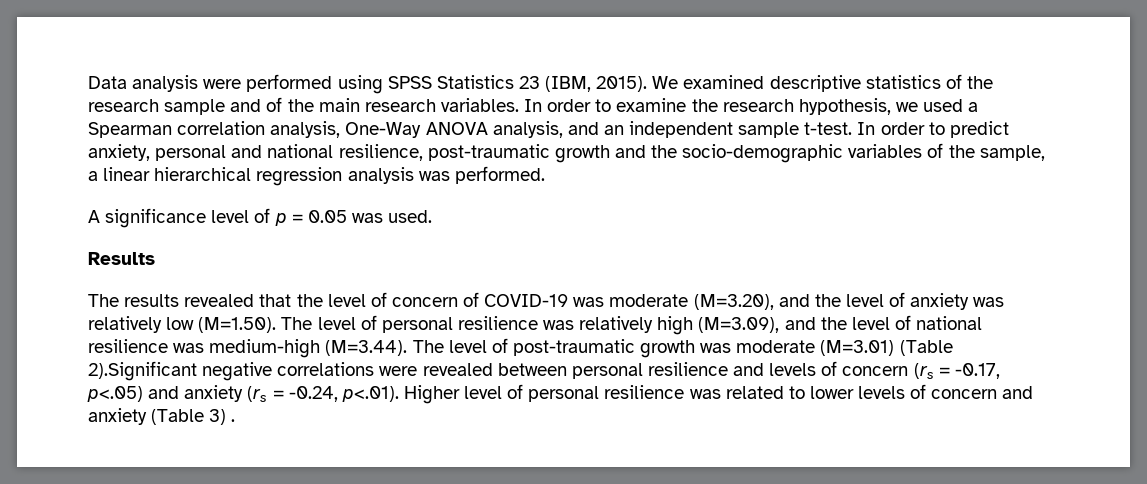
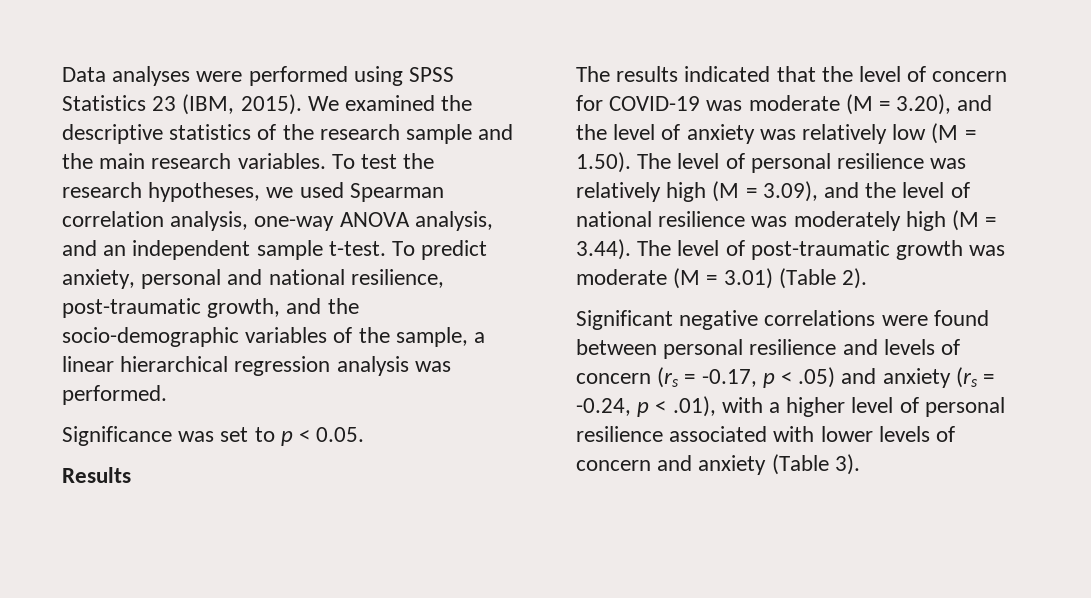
[132,75,199,92] analysis -> [112,66,191,86] analyses
(765, 82) none -> [441,95,473,111] the
[266,97,283,112] of -> (514, 132) none
[524,98,891,115] In order to examine the research hypothesis, -> [331,153,435,169] [62,182,261,202] To test the research hypotheses,
[968,102,979,112] a -> (344, 190) none
[345,122,422,138] One-Way -> [254,216,335,231] one-way
[857,122,945,135] In order to -> [392,241,416,256] To
[554,145,610,163] growth -> [207,298,281,318] growth,
[88,208,433,228] A significance level of p = 0.05 was used. -> [62,426,365,446] Significance was set to p < 0.05.
[184,294,255,307] revealed -> [684,66,771,82] indicated
[463,292,480,307] of -> [576,95,603,111] for
[693,294,774,310] (M=3.20), -> [845,94,952,115] (M = 3.20),
[198,317,277,333] (M=1.50). -> [931,123,976,144] [576,152,631,173] (M = 1.50).
[698,317,780,333] (M=3.09), -> [712,181,818,202] (M = 3.09),
[209,339,408,358] medium-high (M=3.44). -> [793,210,997,231] [576,239,631,260] moderately high (M = 3.44).
[820,340,953,356] [88,361,197,381] (M=3.01) (Table 2).Significant -> [673,268,868,289] [576,310,673,330] (M = 3.01) (Table 2). // Significant
[422,363,493,376] revealed -> [933,310,989,326] found
[87,386,143,402] p<.05) -> [762,367,836,388] p < .05)
[341,384,805,404] p<.01). Higher level of personal resilience was related to -> [637,396,1005,417] [576,426,815,442] p < .01), with a higher level of personal resilience associated with
[209,409,236,425] 3) . -> [834,454,860,475] 3).

